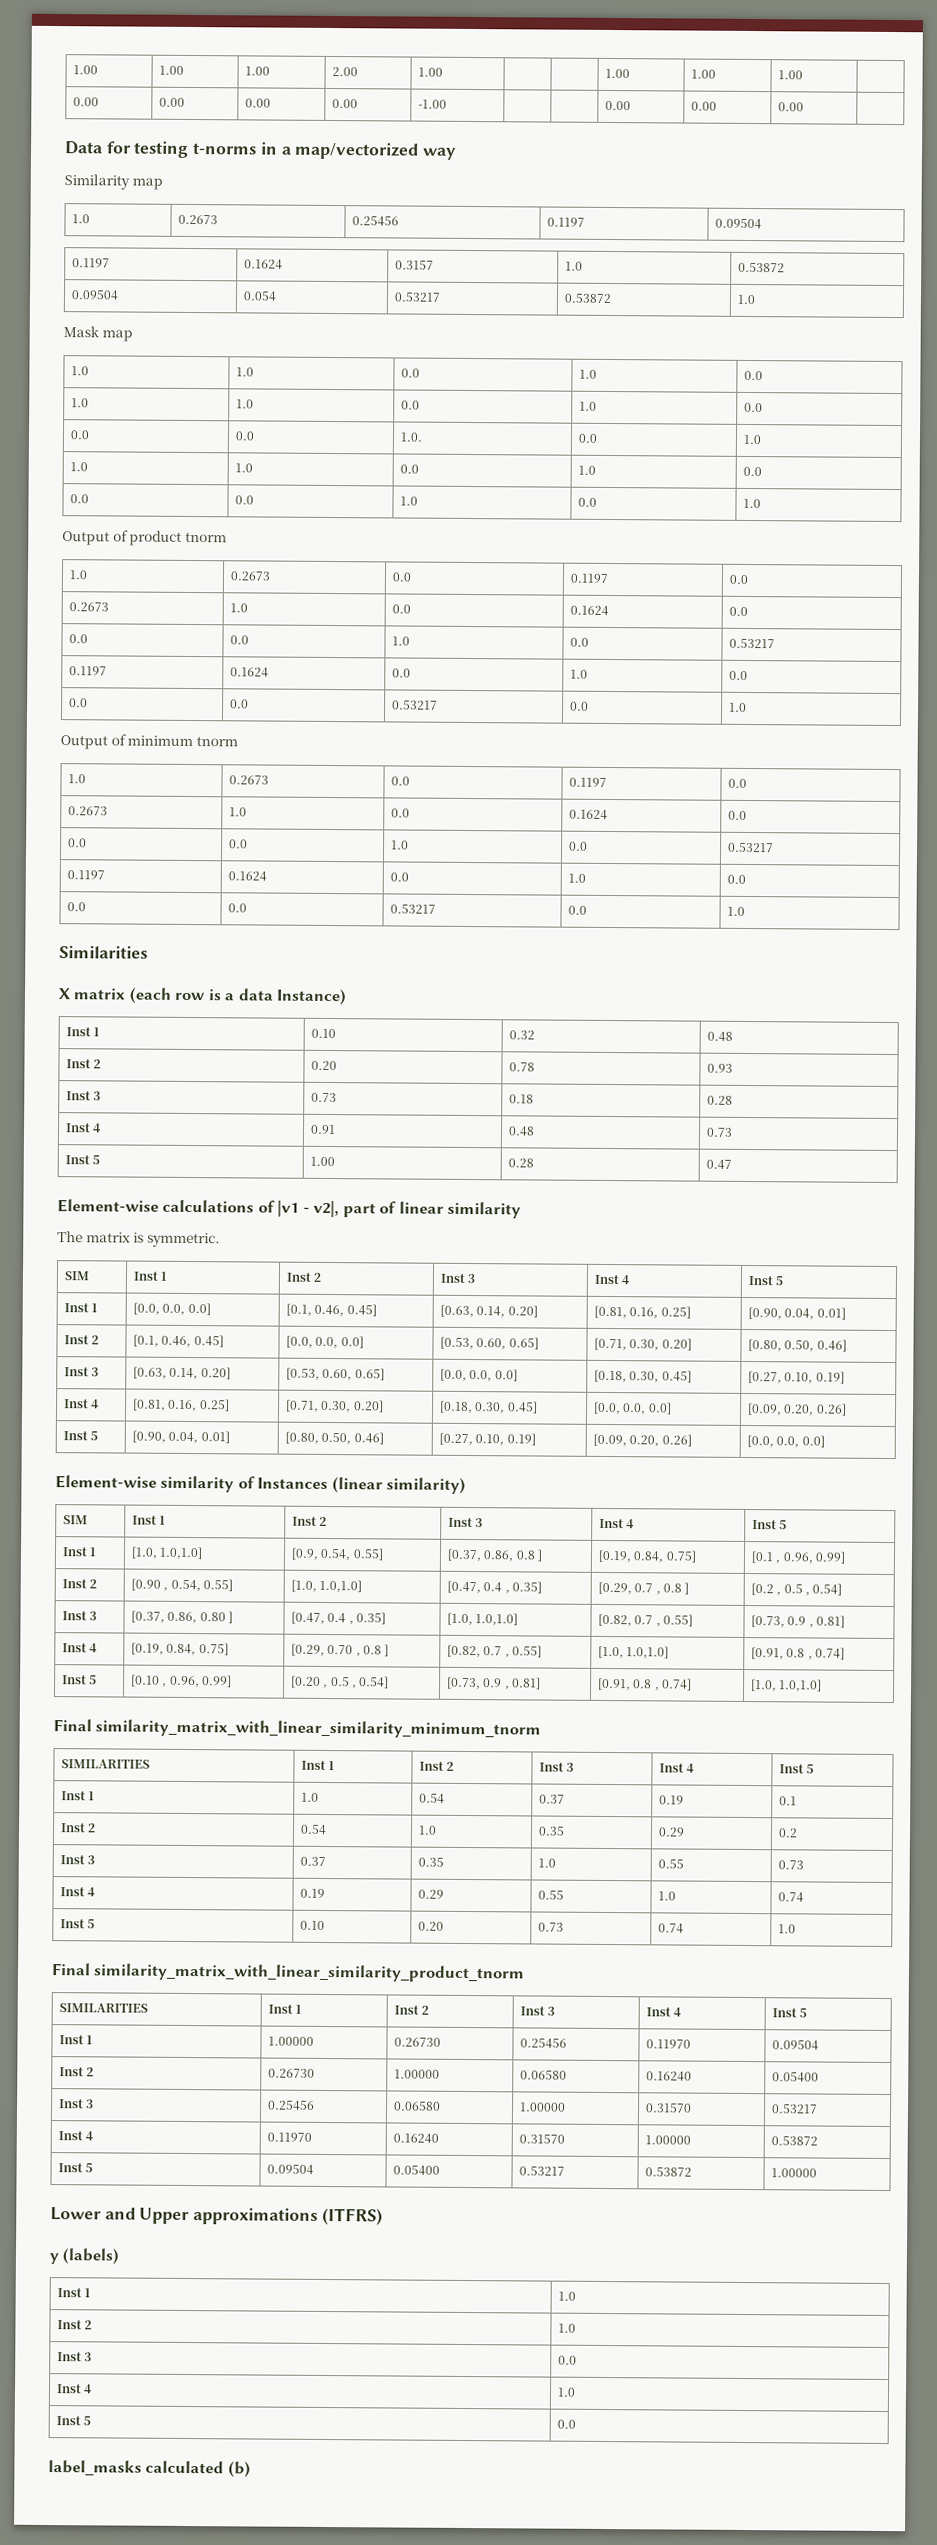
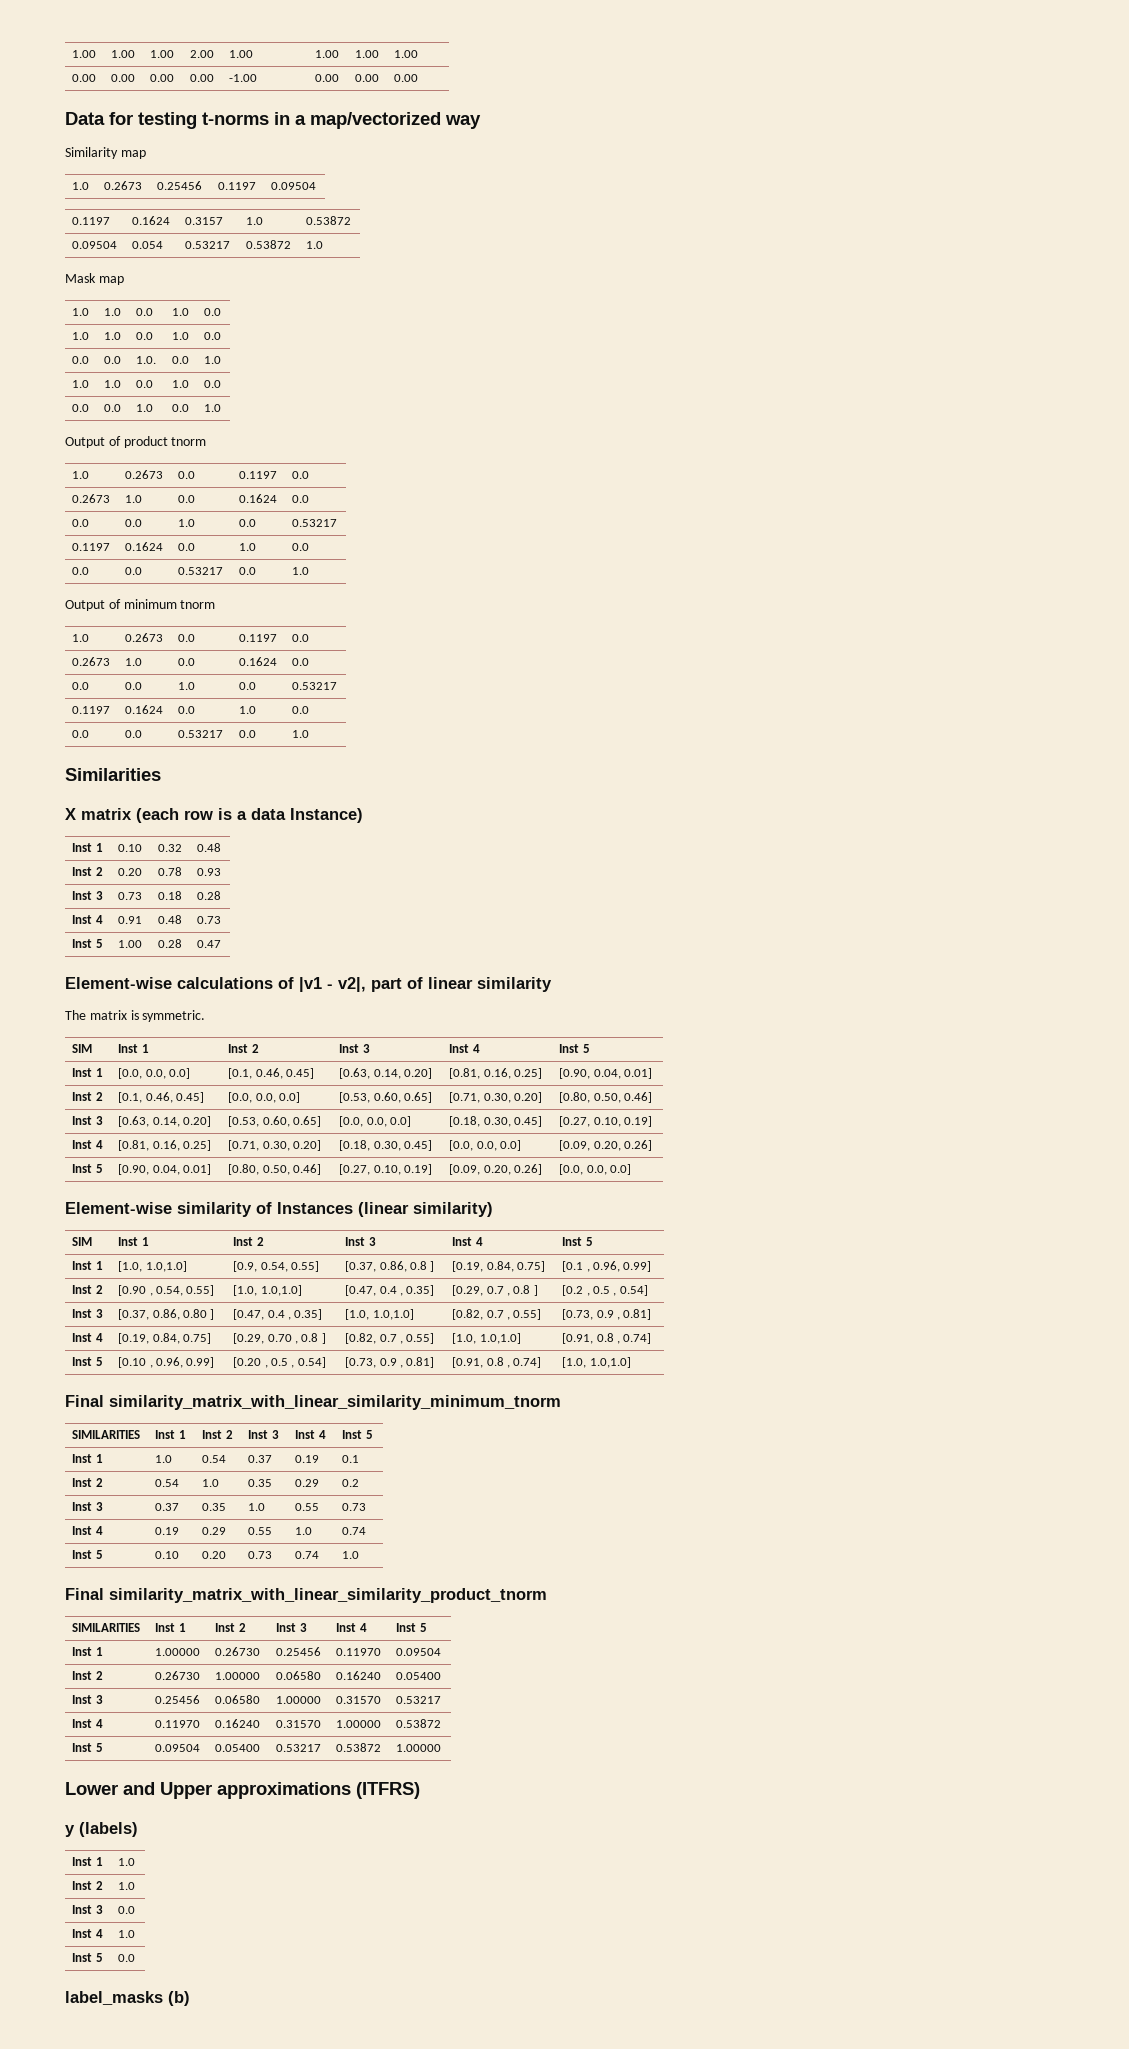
[145,2460,225,2474] calculated -> (163, 1998) none

